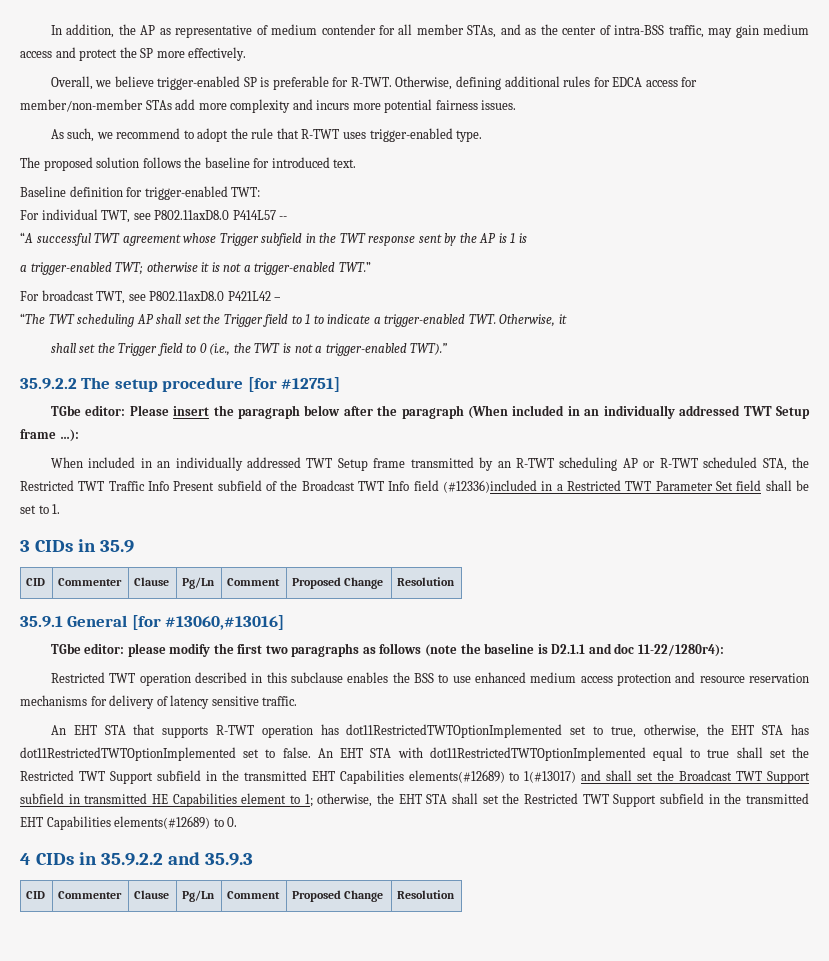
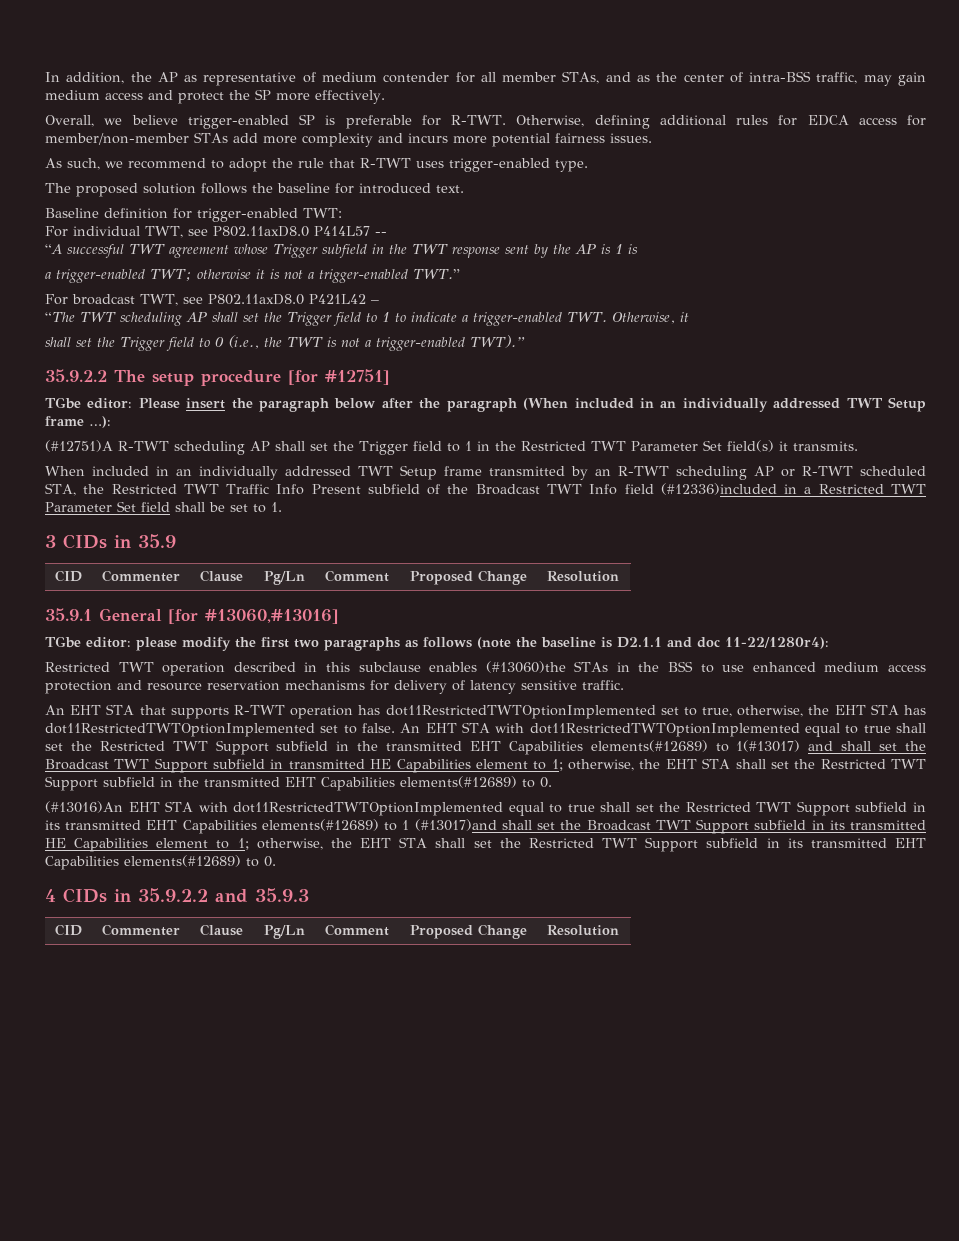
(79, 435) none -> [45,440,858,455] // (#12751)A R-TWT scheduling AP shall set the Trigger field to 1 in the Restricted TWT Parameter Set field(s) it transmits.
(389, 677) none -> [485,661,630,673] (#13060)the STAs in
(238, 822) none -> [45,801,926,816] [45,819,927,834] [45,837,926,852] [45,855,276,870] // (#13016)An EHT STA with dot11RestrictedTWTOptionImplemented equal to true shall set the Restricted TWT Support subfield in its transmitted EHT Capabilities elements(#12689) to 1 (#13017)and shall set the Broadcast TWT Support subfield in its transmitted HE Capabilities element to 1; otherwise, the EHT STA shall set the Restricted TWT Support subfield in its transmitted EHT Capabilities elements(#12689) to 0.

